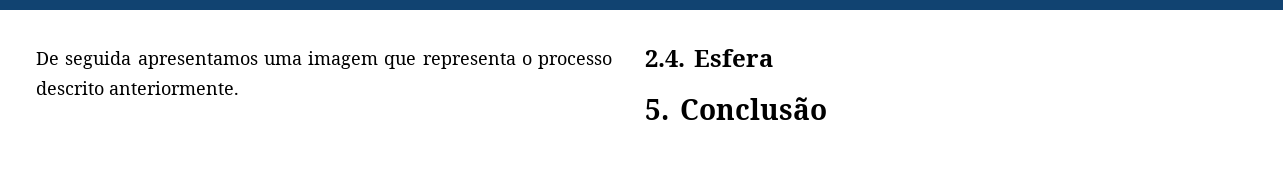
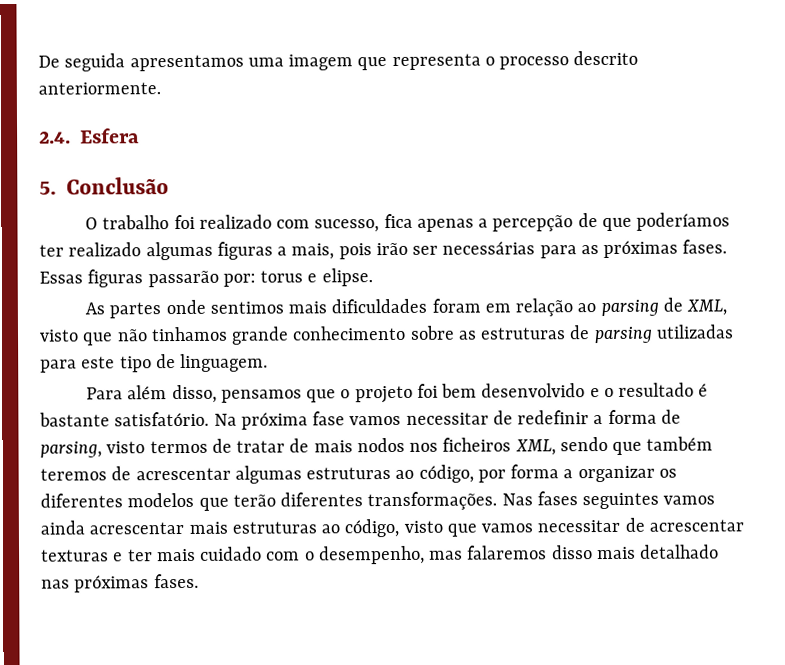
(828, 108) none -> [85,212,731,233] [39,239,728,261] [39,268,373,288] [85,297,728,319] [39,324,734,346] [40,353,269,373] [86,382,709,404] [39,409,681,430] [40,436,714,458] [40,464,677,484] [40,491,716,511] [40,517,744,538] [41,544,720,565] [41,573,199,593] // O trabalho foi realizado com sucesso, fica apenas a percepção de que poderíamos ter realizado algumas figuras a mais, pois irão ser necessárias para as próximas fases. Essas figuras passarão por: torus e elipse. // As partes onde sentimos mais dificuldades foram em relação ao parsing de XML, visto que não tinhamos grande conhecimento sobre as estruturas de parsing utilizadas para este tipo de linguagem. // Para além disso, pensamos que o projeto foi bem desenvolvido e o resultado é bastante satisfatório. Na próxima fase vamos necessitar de redefinir a forma de parsing, visto termos de tratar de mais nodos nos ficheiros XML, sendo que também teremos de acrescentar algumas estruturas ao código, por forma a organizar os diferentes modelos que terão diferentes transformações. Nas fases seguintes vamos ainda acrescentar mais estruturas ao código, visto que vamos necessitar de acrescentar texturas e ter mais cuidado com o desempenho, mas falaremos disso mais detalhado nas próximas fases.

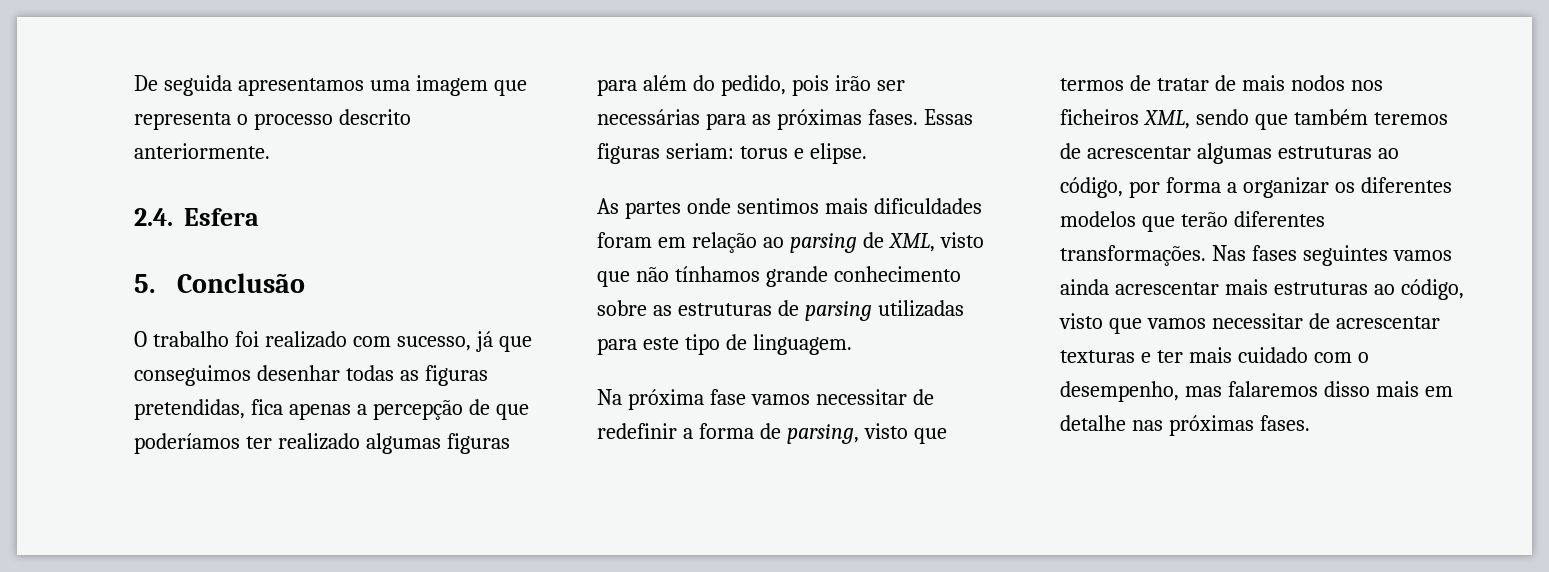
(380, 226) none -> [475,331,532,352] [134,365,488,386] [134,399,245,420] já que conseguimos desenhar todas as figuras pretendidas,
[277,243,335,260] a mais, -> [597,75,786,96] para além do pedido,
[147,270,256,288] passarão por: -> [665,143,734,159] seriam:
[150,326,228,342] tinhamos -> [674,266,760,282] tínhamos
[86,382,709,404] [39,411,210,427] Para além disso, pensamos que o projeto foi bem desenvolvido e o resultado é bastante satisfatório. -> (852, 344) none
(146, 447) none -> [913,428,947,444] que
[640,544,720,559] detalhado -> [1424,386,1453,397] [1060,415,1126,431] em detalhe

